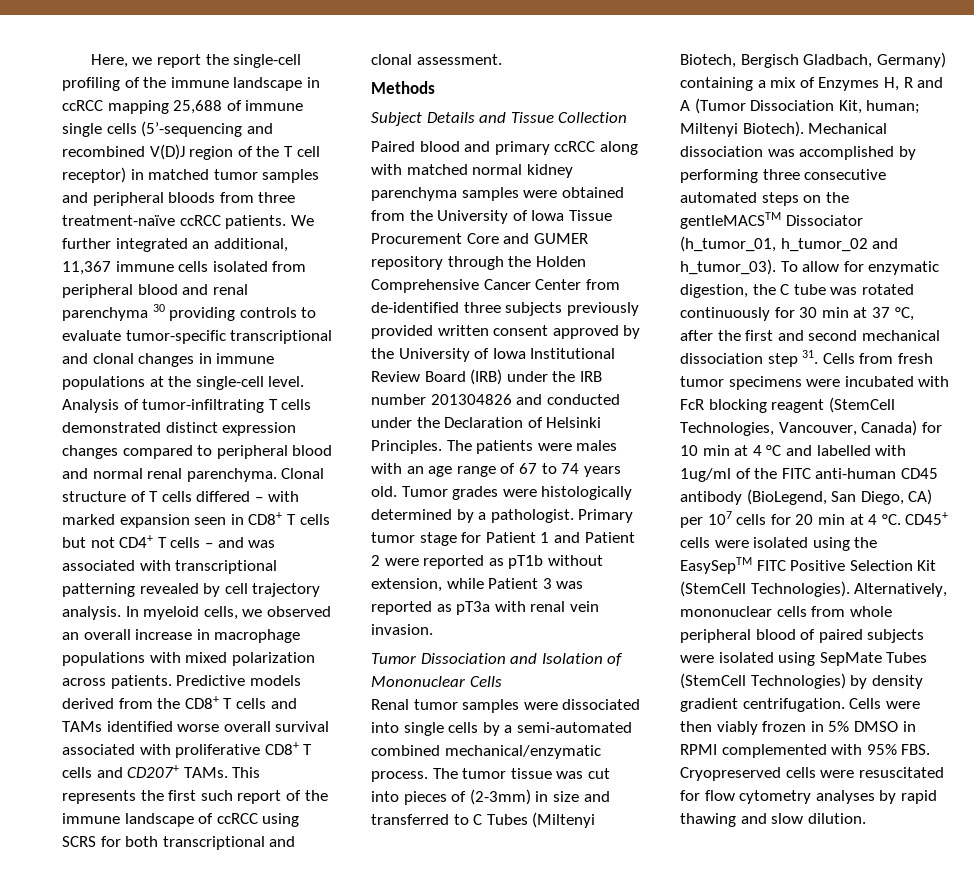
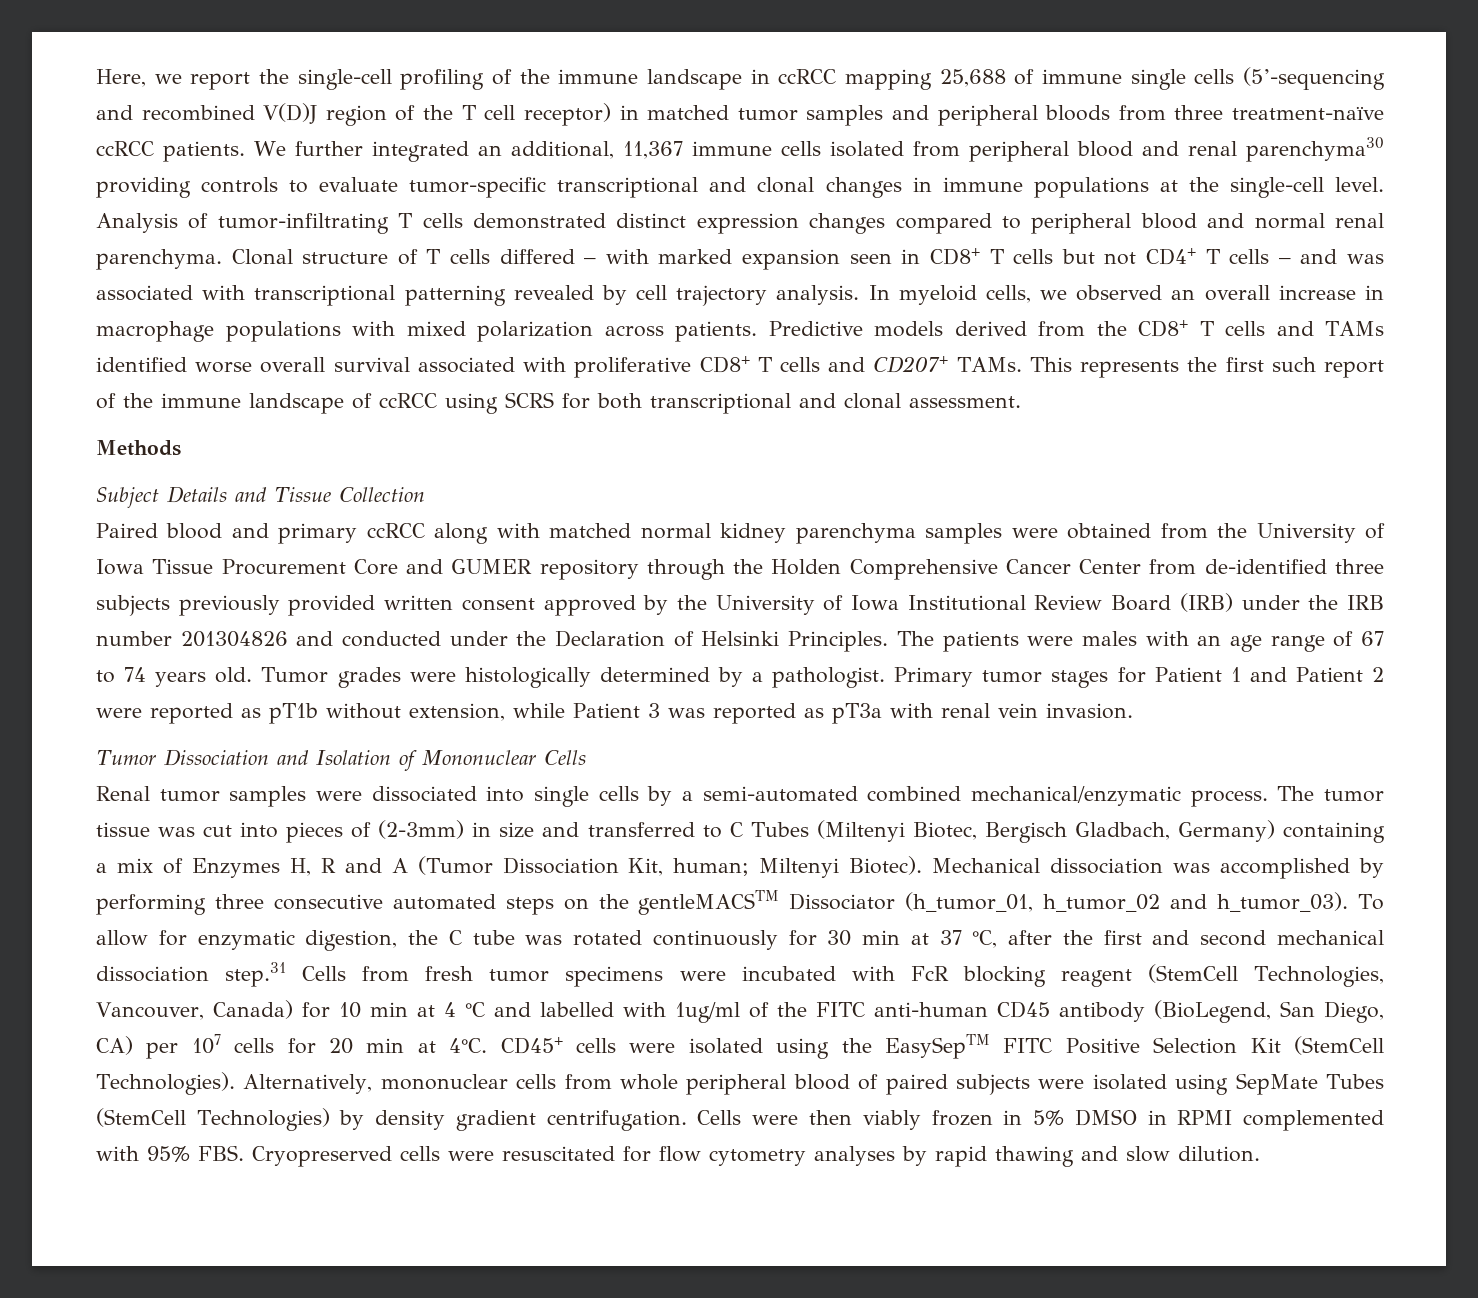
[62,304,165,321] parenchyma 30 -> [1246,137,1384,162] parenchyma30
[419,532,457,546] stage -> [1051,670,1109,688] stages
[680,54,736,68] Biotech, -> [912,822,977,840] Biotec,
[742,121,804,137] Biotech). -> [849,856,923,875] Biotec).
[767,350,819,367] step 31. -> [225,962,287,987] step.31
[868,514,901,525] 4 °C. -> [449,1038,488,1053] 4°C.

